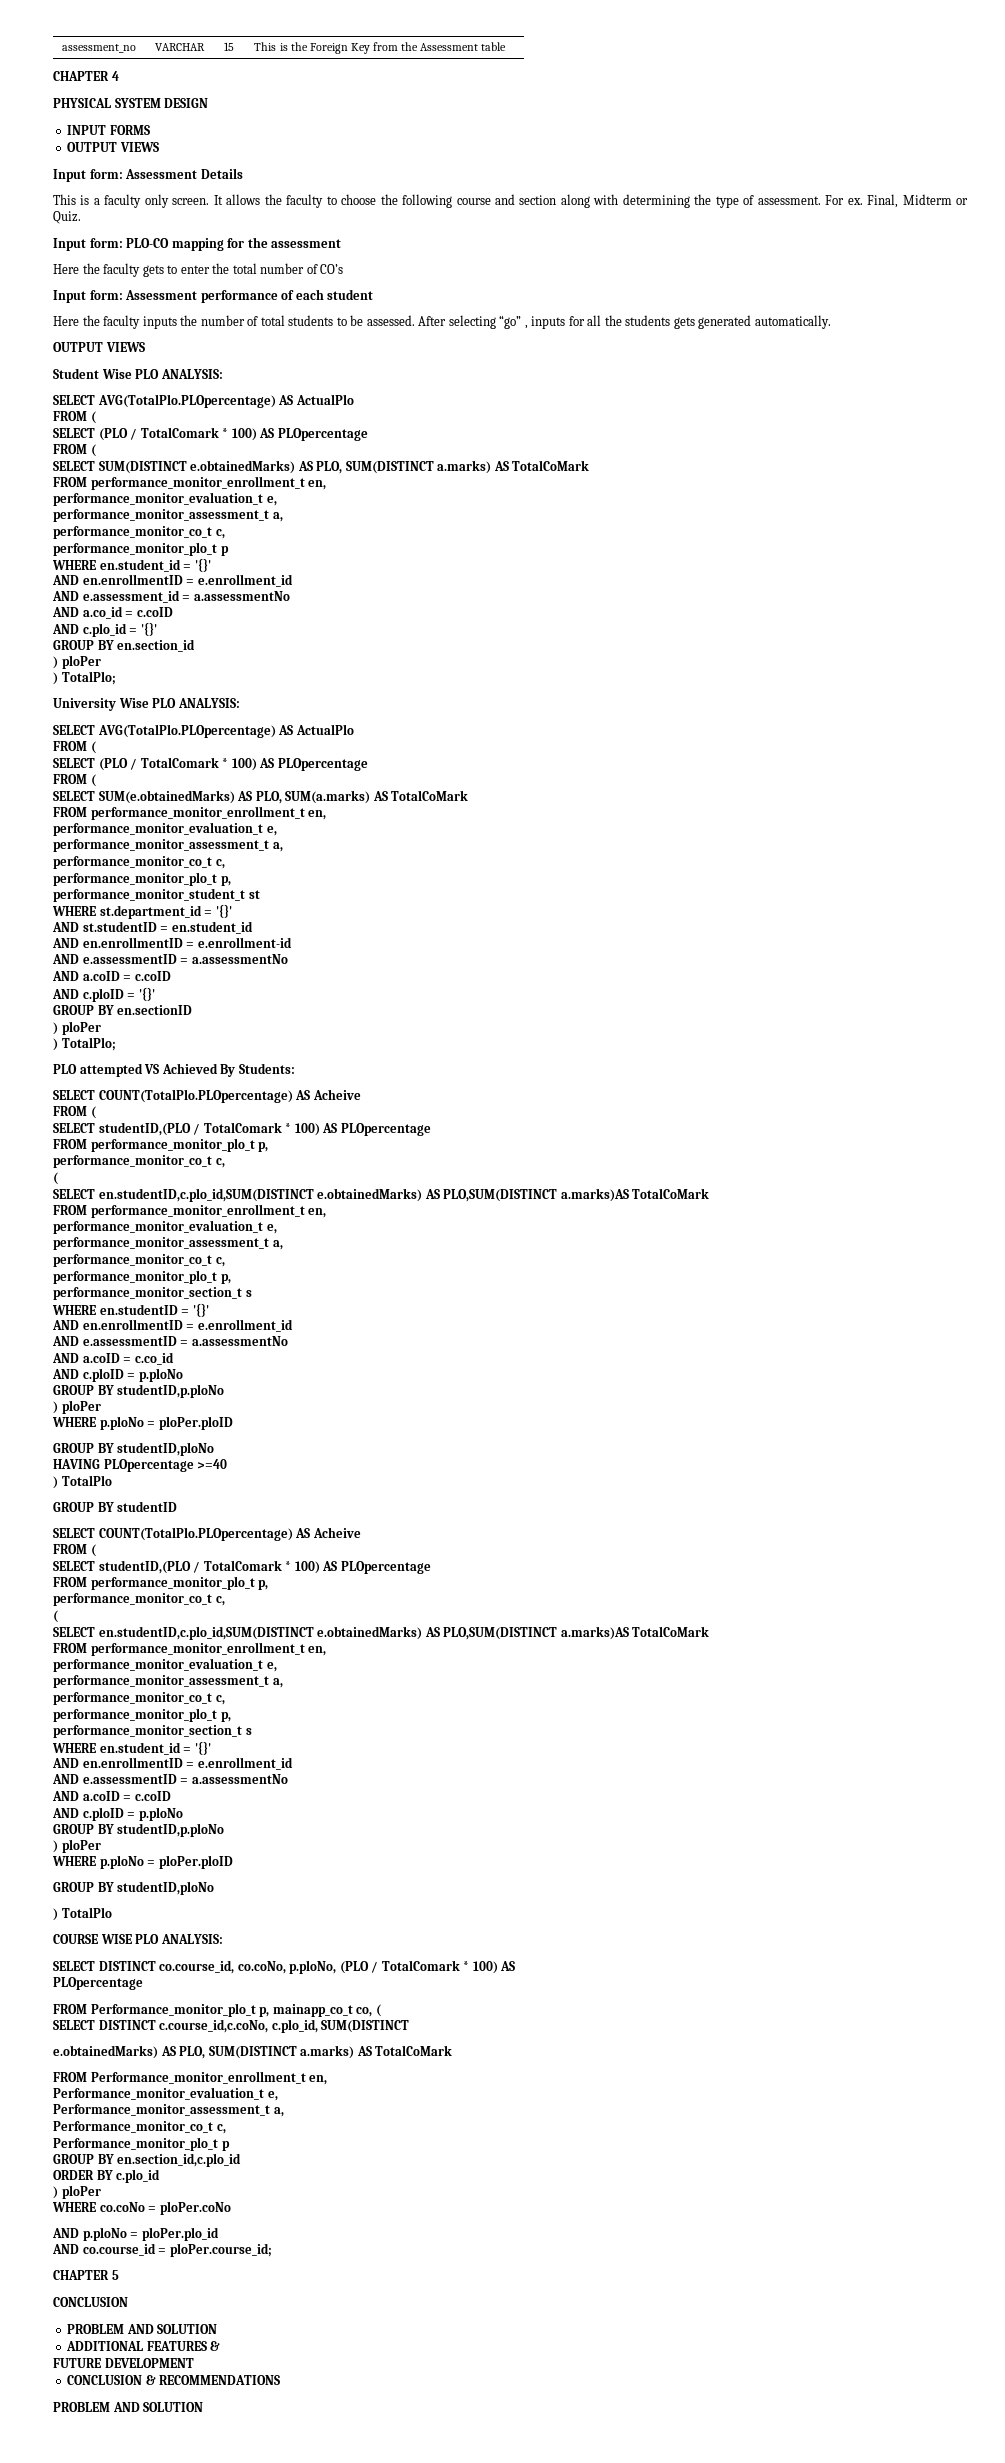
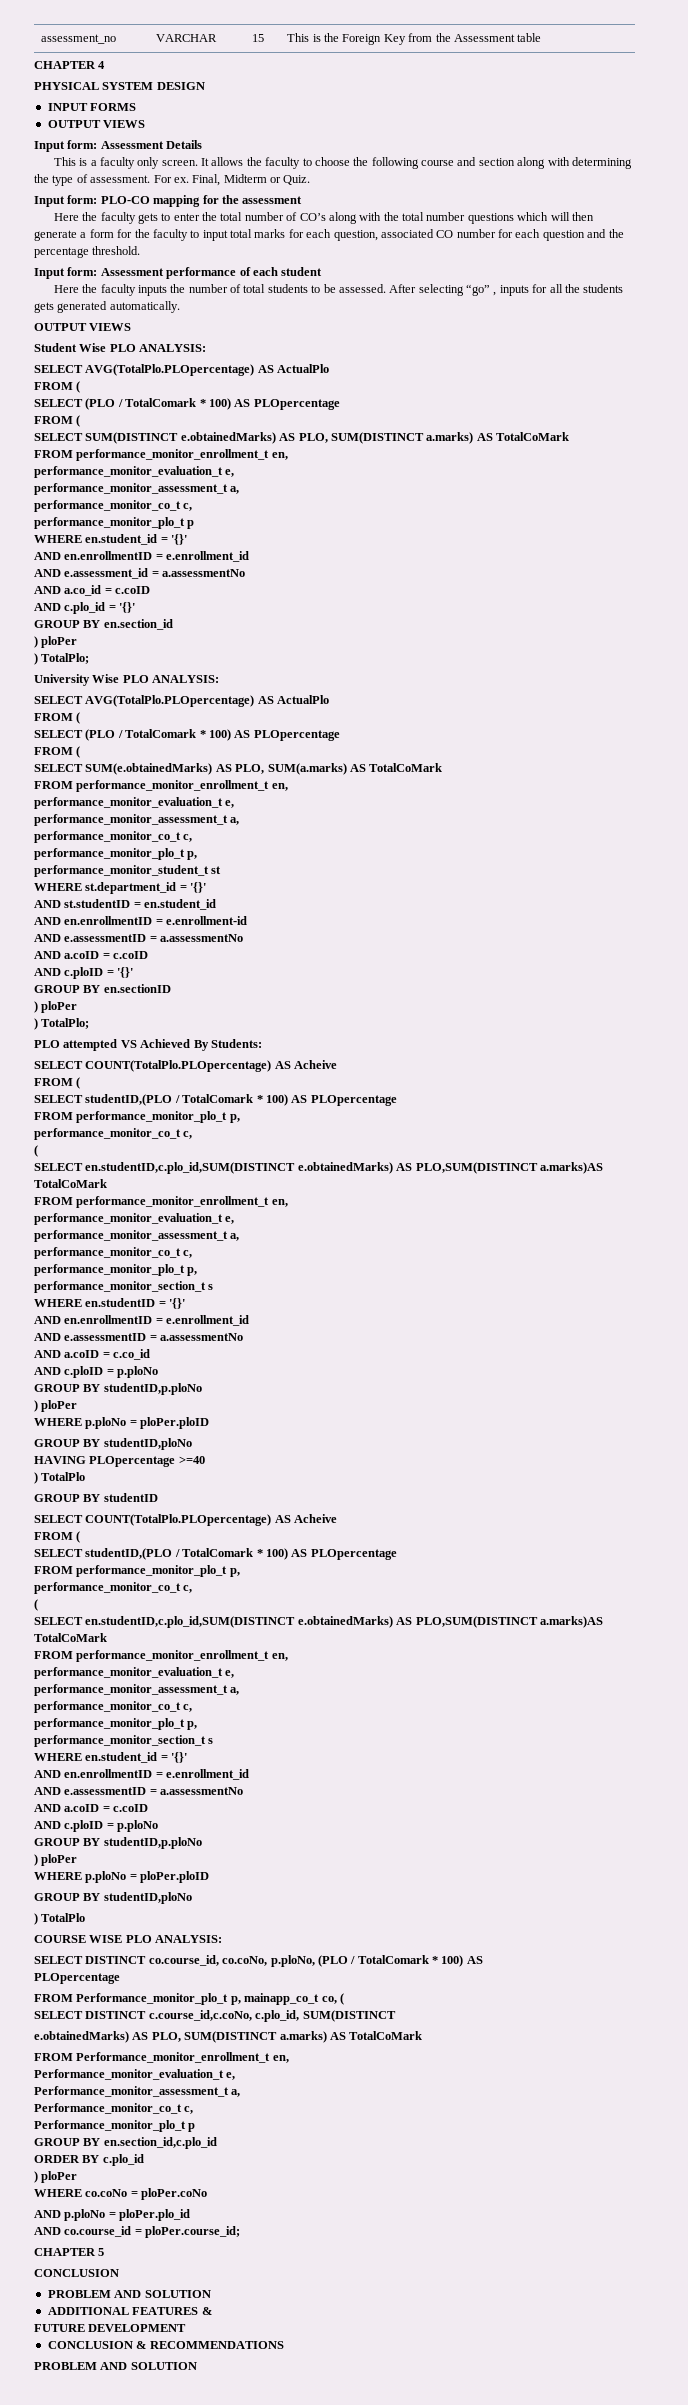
(344, 269) none -> [328,212,594,224] [34,229,624,241] [34,246,141,258] along with the total number questions which will then generate a form for the faculty to input total marks for each question, associated CO number for each question and the percentage threshold.

